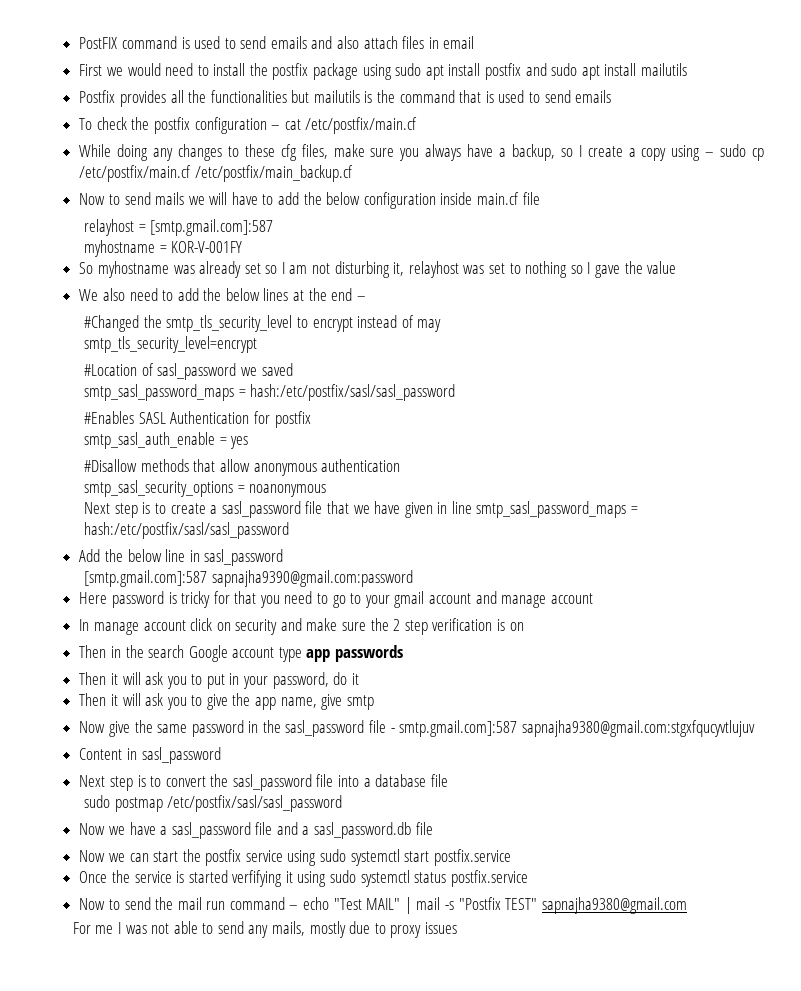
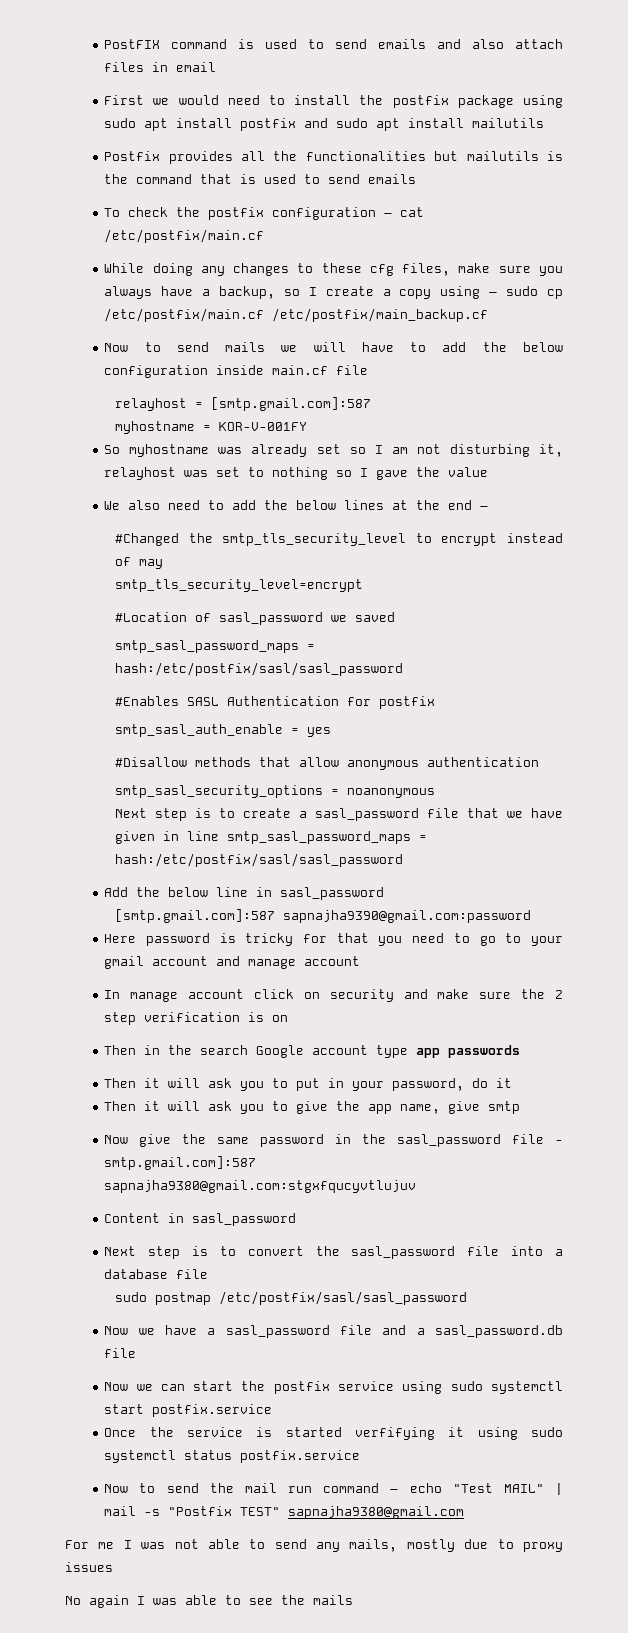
(457, 928) none -> [65,1595,353,1608] // No again I was able to see the mails

